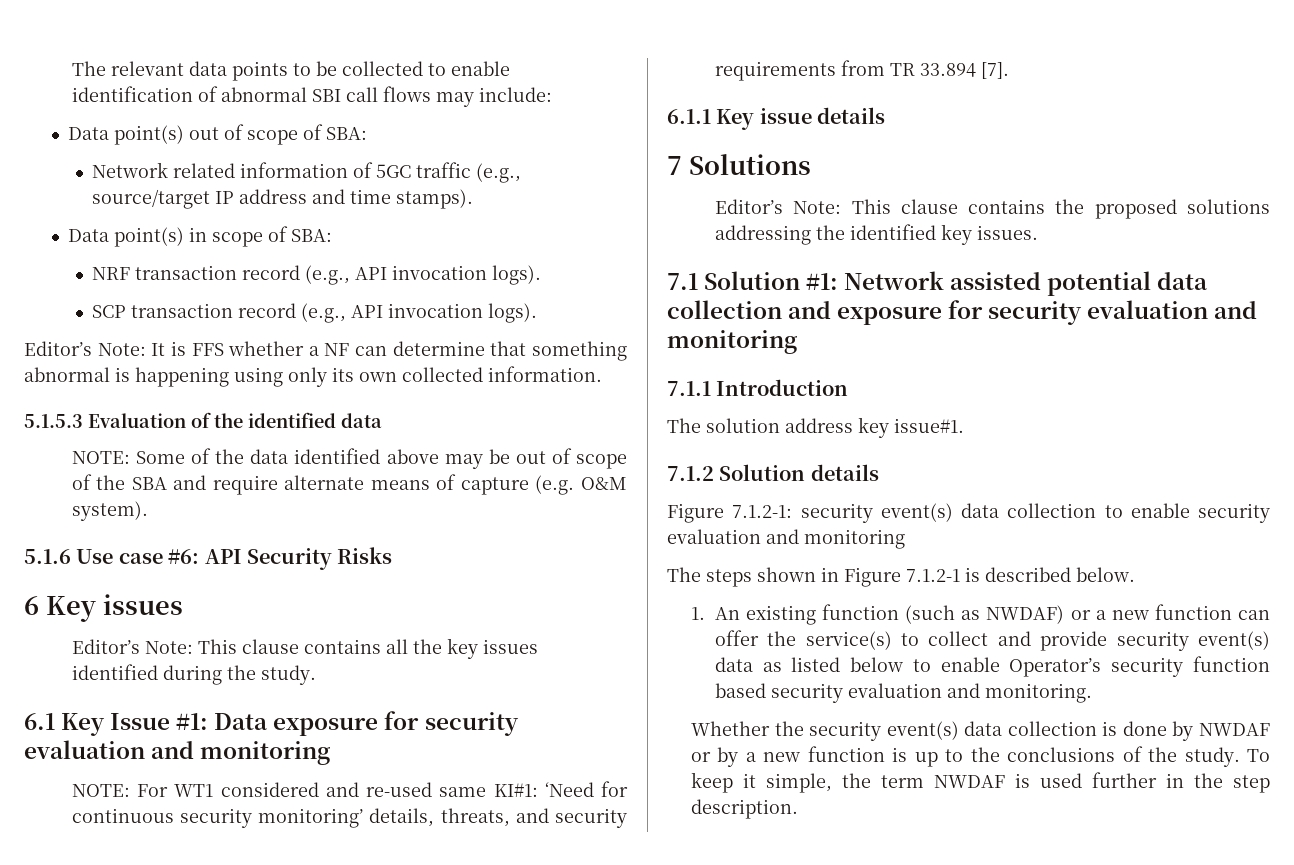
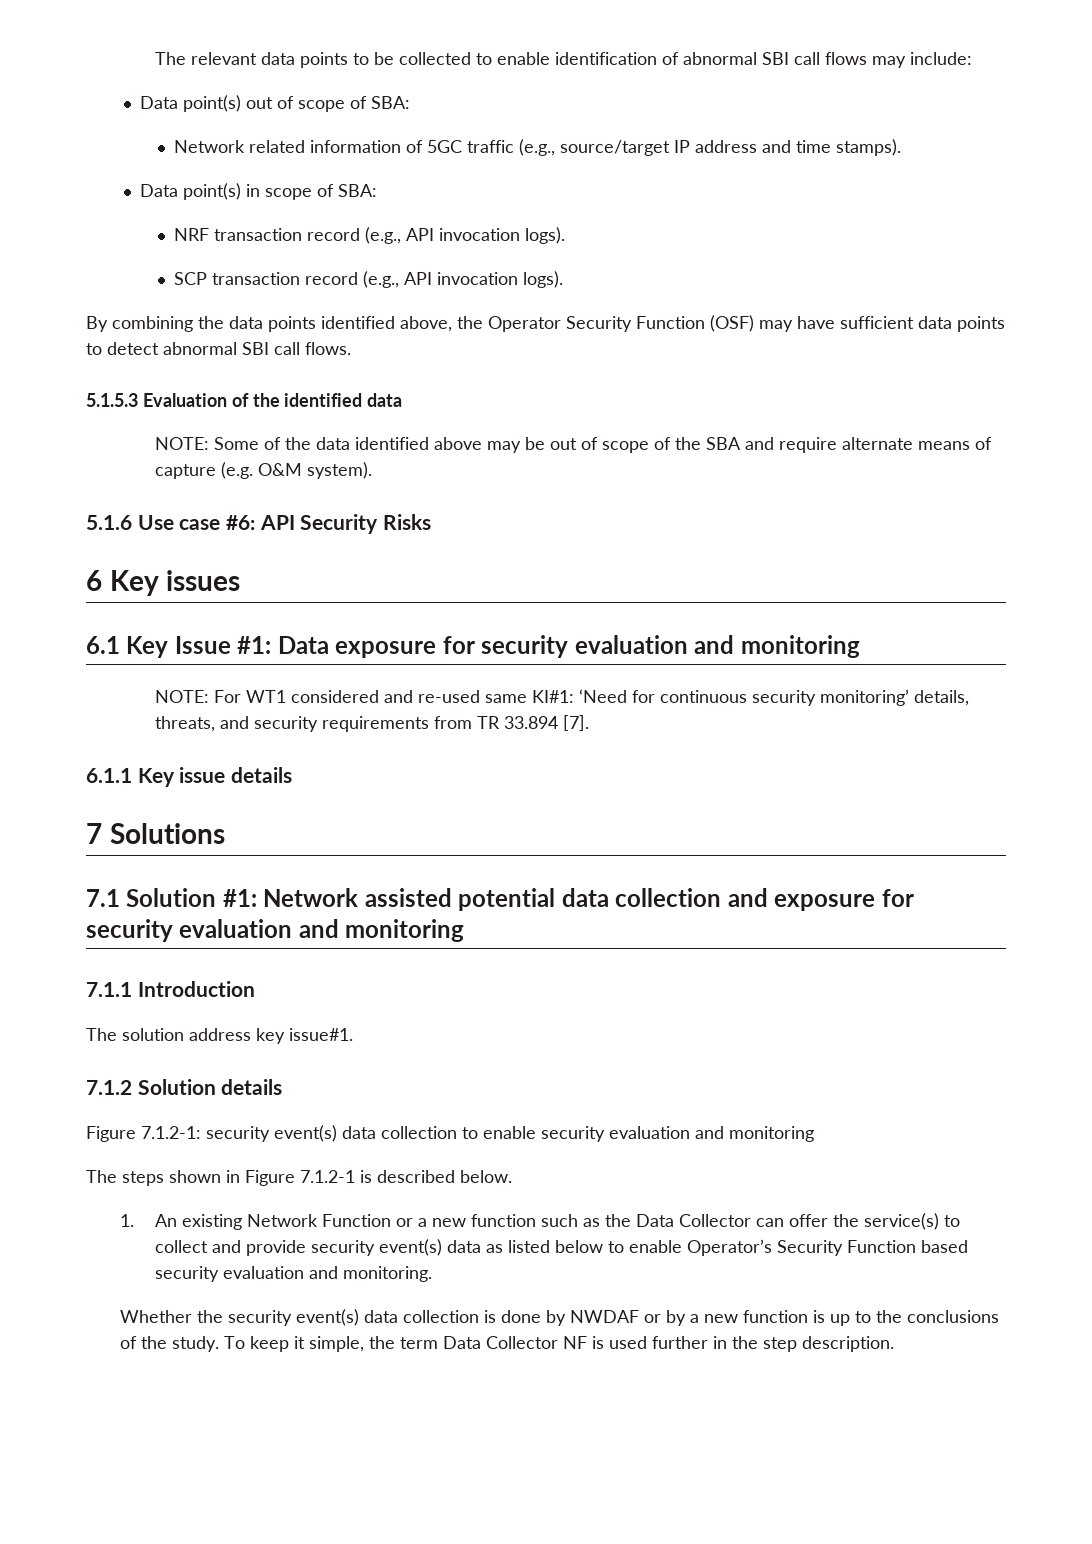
[24,341,627,361] [24,366,602,387] Editor’s Note: It is FFS whether a NF can determine that something abnormal is happening using only its own collected information. -> [86,315,1005,332] [86,342,351,355] By combining the data points identified above, the Operator Security Function (OSF) may have sufficient data points to detect abnormal SBI call flows.
[71,638,538,659] [71,664,316,685] // Editor’s Note: This clause contains all the key issues identified during the study. -> (241, 580) none
[714,199,1270,219] [714,224,1038,245] // Editor’s Note: This clause contains the proposed solutions addressing the identified key issues. -> (225, 833) none
[822,604,1232,624] function (such as NWDAF) or a new function -> [246,1214,751,1227] Network Function or a new function such as the Data Collector
[1111,656,1270,677] security function -> [776,1240,916,1256] Security Function
[933,775,1005,788] NWDAF -> [443,1336,588,1349] Data Collector NF

